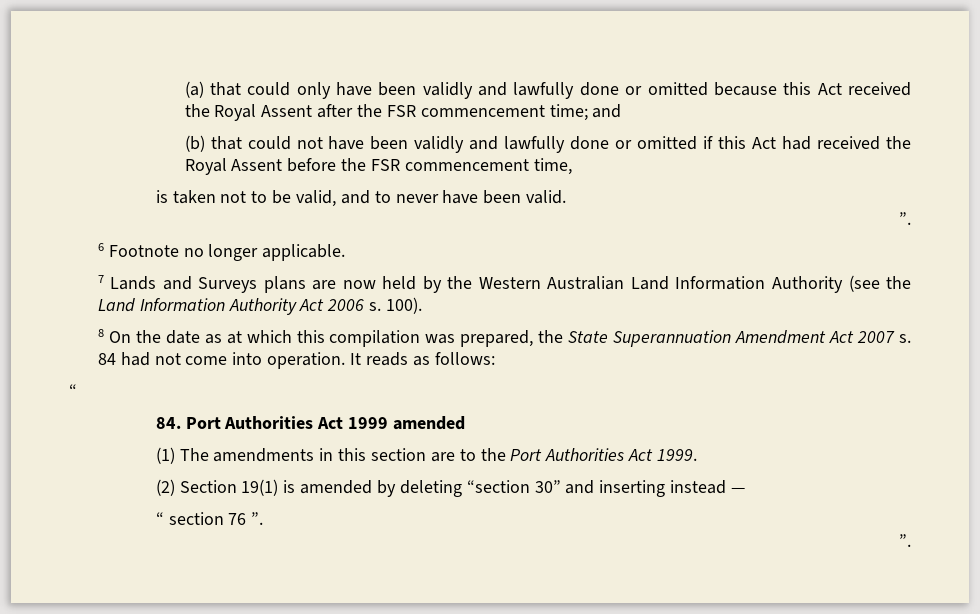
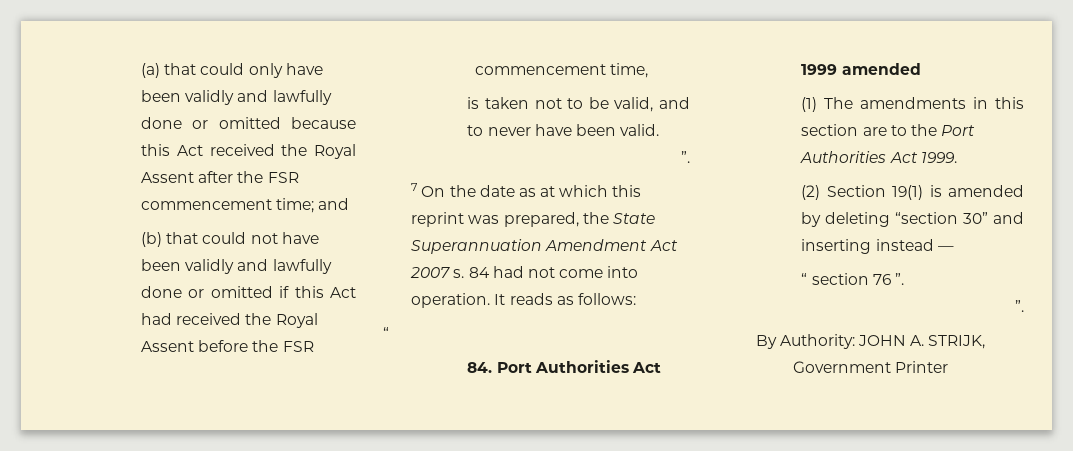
[97,243,346,261] [97,275,911,293] [97,297,423,315] [97,329,104,337] 6 Footnote no longer applicable. // 7 Lands and Surveys plans are now held by the Western Australian Land Information Authority (see the Land Information Authority Act 2006 s. 100). // 8 -> [411,183,418,191] 7
[329,330,421,347] compilation -> [411,212,465,227] reprint
(911, 540) none -> [755,334,986,349] [792,361,949,373] // By Authority: JOHN A. STRIJK, Government Printer

